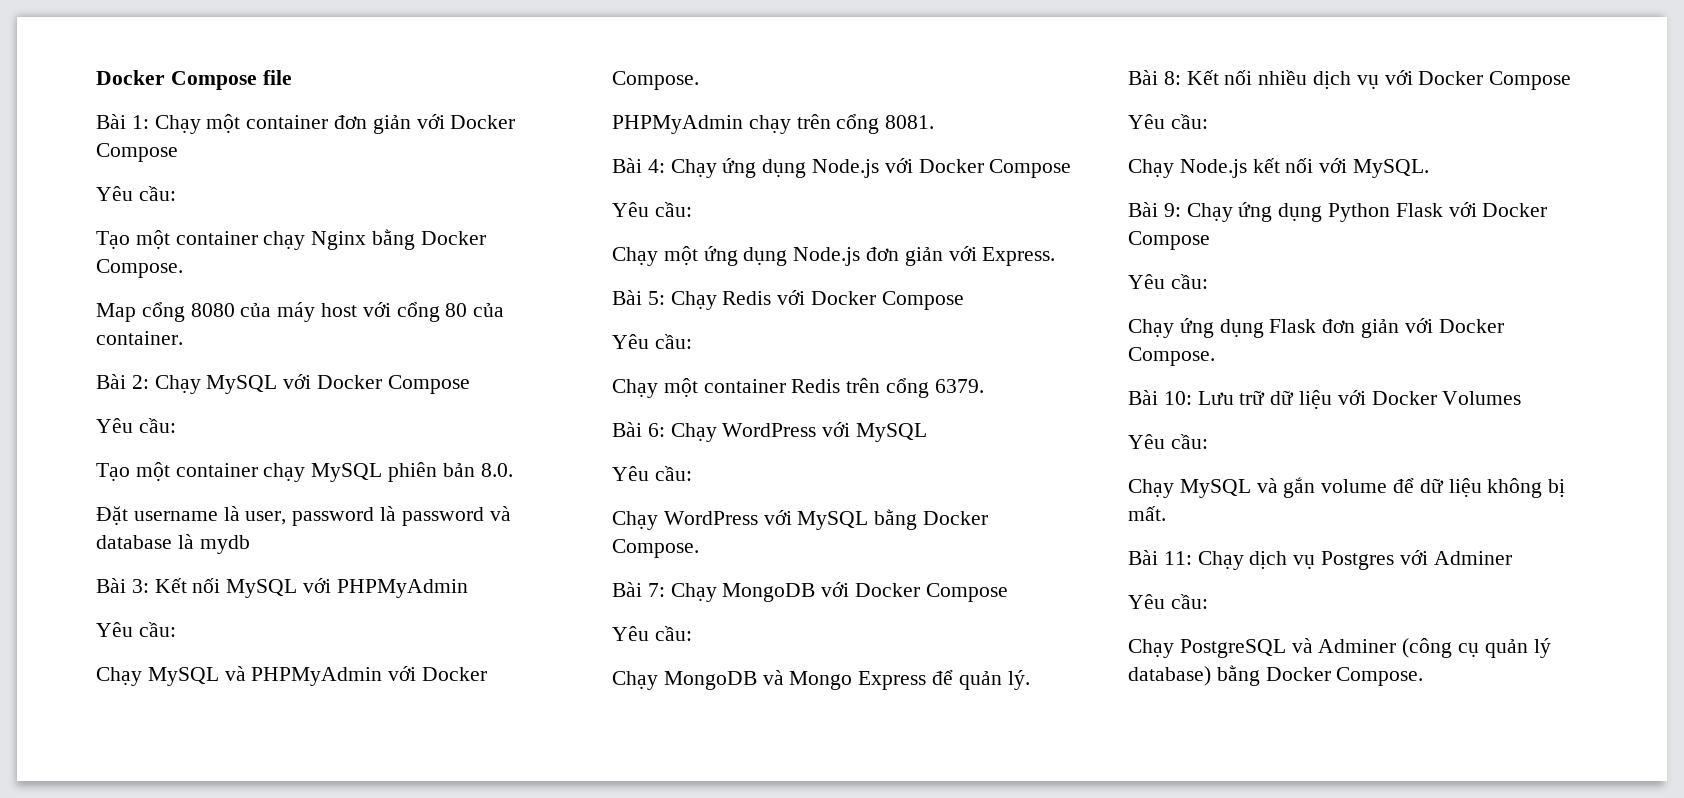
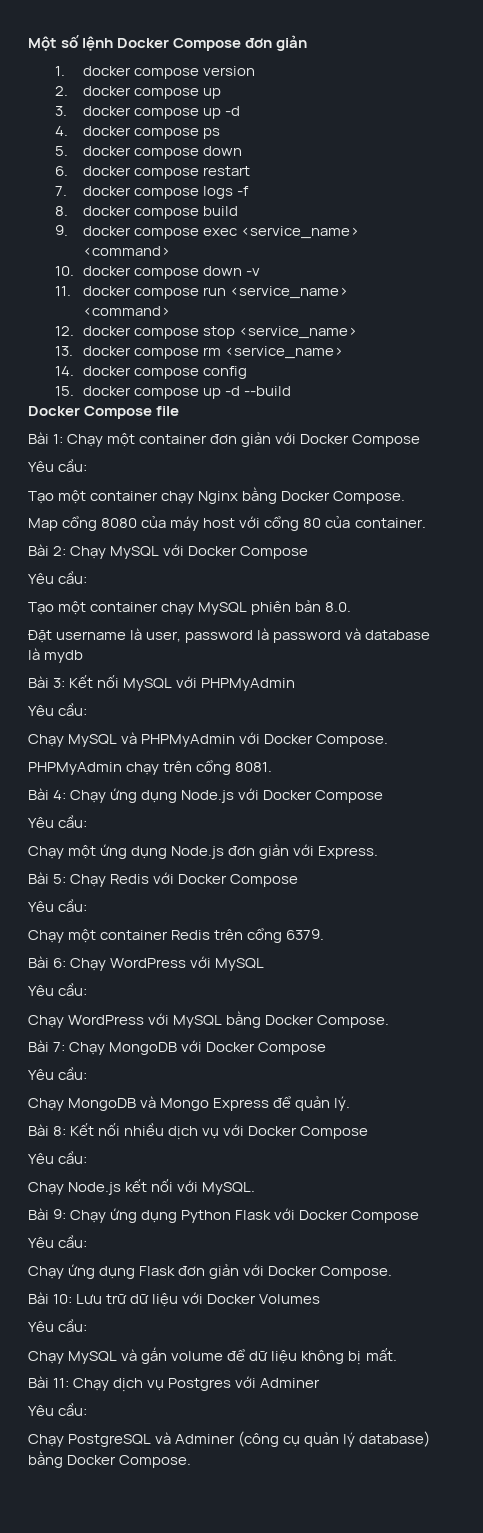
(96, 77) none -> [28,35,308,51] [55,66,255,79] [55,86,221,99] [55,106,241,119] [55,126,220,139] [55,146,242,159] [55,166,250,179] [55,186,250,199] [55,206,238,219] [55,225,360,239] [82,246,170,256] [55,266,261,279] [55,286,349,299] [82,306,170,316] [55,326,358,339] [55,346,344,359] [55,366,247,379] [55,386,292,399] Một số lệnh Docker Compose đơn giản // 1. docker compose version // 2. docker compose up // 3. docker compose up -d // 4. docker compose ps // 5. docker compose down // 6. docker compose restart // 7. docker compose logs -f // 8. docker compose build // 9. docker compose exec <service_name> <command> // 10. docker compose down -v // 11. docker compose run <service_name> <command> // 12. docker compose stop <service_name> // 13. docker compose rm <service_name> // 14. docker compose config // 15. docker compose up -d --build //

